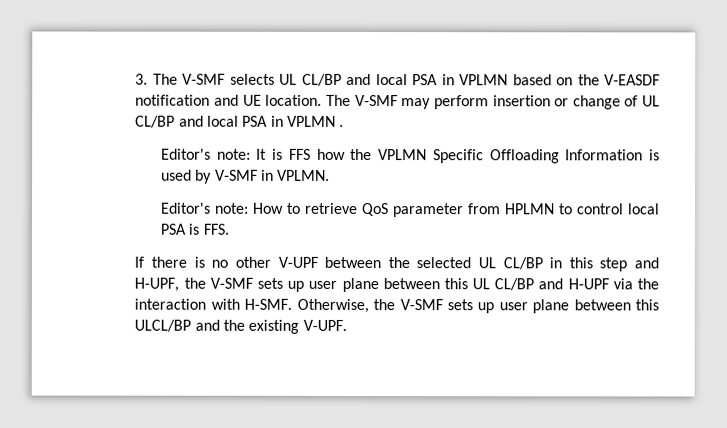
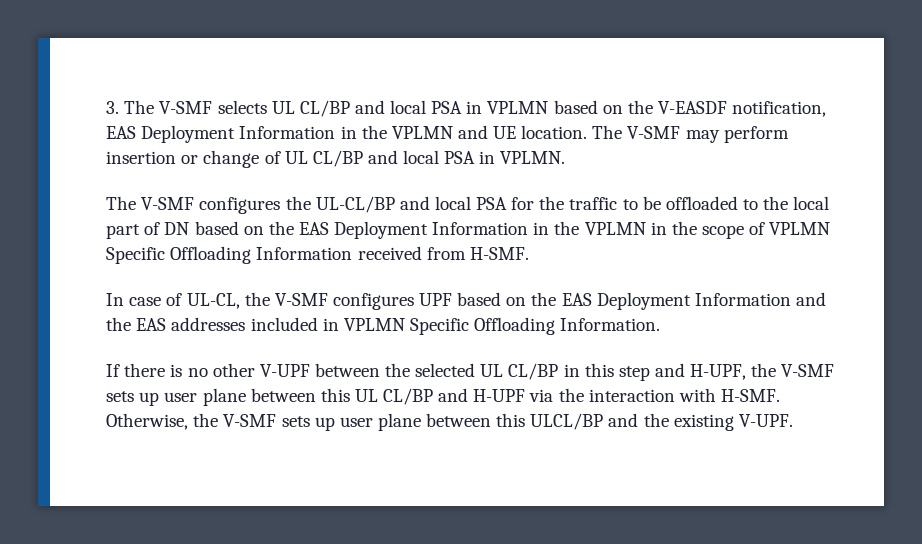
[135,94,211,106] notification -> [732,101,827,117] [106,125,453,143] notification, EAS Deployment Information in the VPLMN
[287,115,345,127] [160,148,660,164] [160,169,331,184] [160,202,661,218] [159,223,229,235] VPLMN . // Editor's note: It is FFS how the VPLMN Specific Offloading Information is used by V-SMF in VPLMN. // Editor's note: How to retrieve QoS parameter from HPLMN to control local PSA is FFS. -> [500,151,566,164] [106,196,830,214] [106,221,831,239] [106,246,529,264] [106,292,826,310] [106,317,661,335] VPLMN. // The V-SMF configures the UL-CL/BP and local PSA for the traffic to be offloaded to the local part of DN based on the EAS Deployment Information in the VPLMN in the scope of VPLMN Specific Offloading Information received from H-SMF. // In case of UL-CL, the V-SMF configures UPF based on the EAS Deployment Information and the EAS addresses included in VPLMN Specific Offloading Information.

